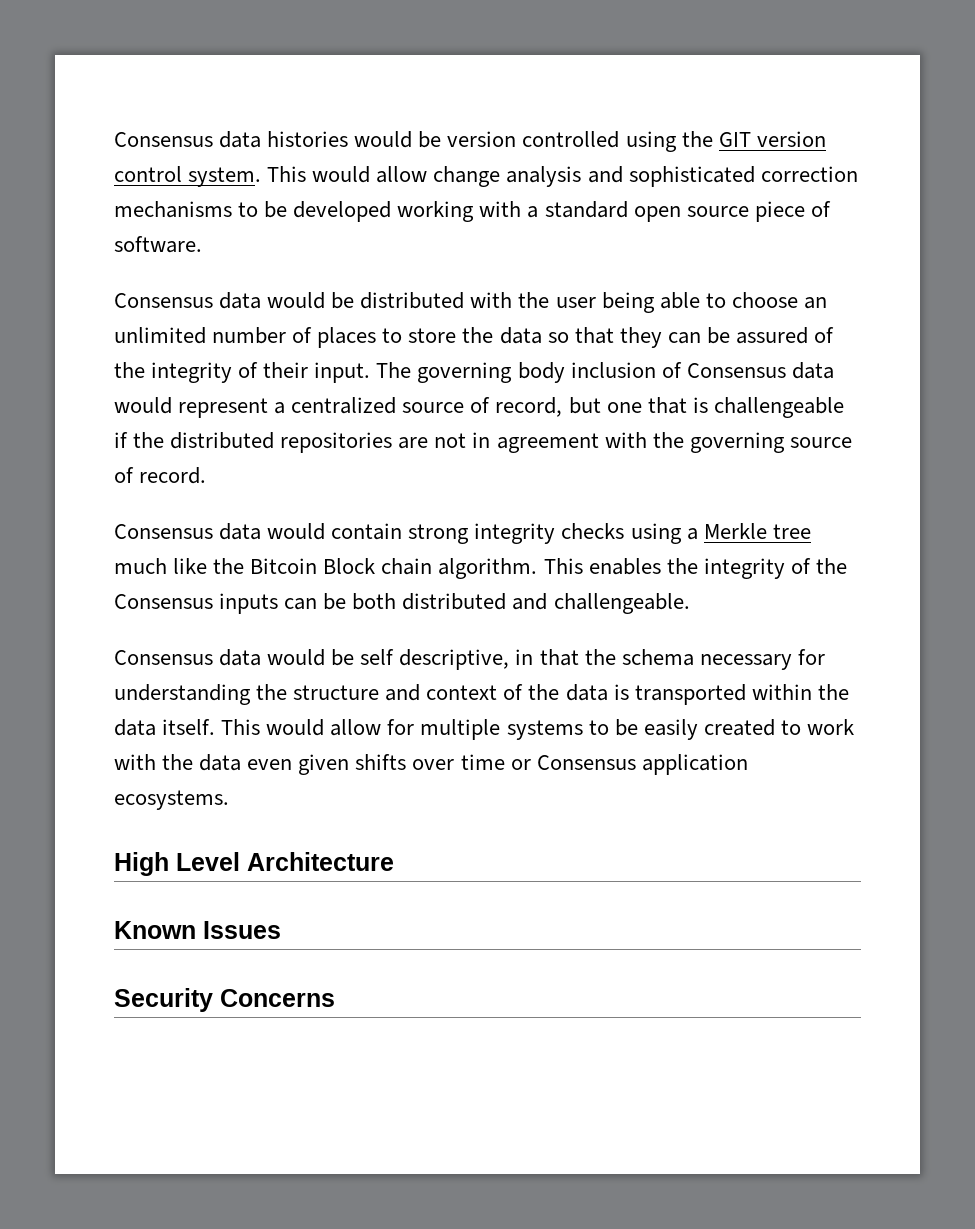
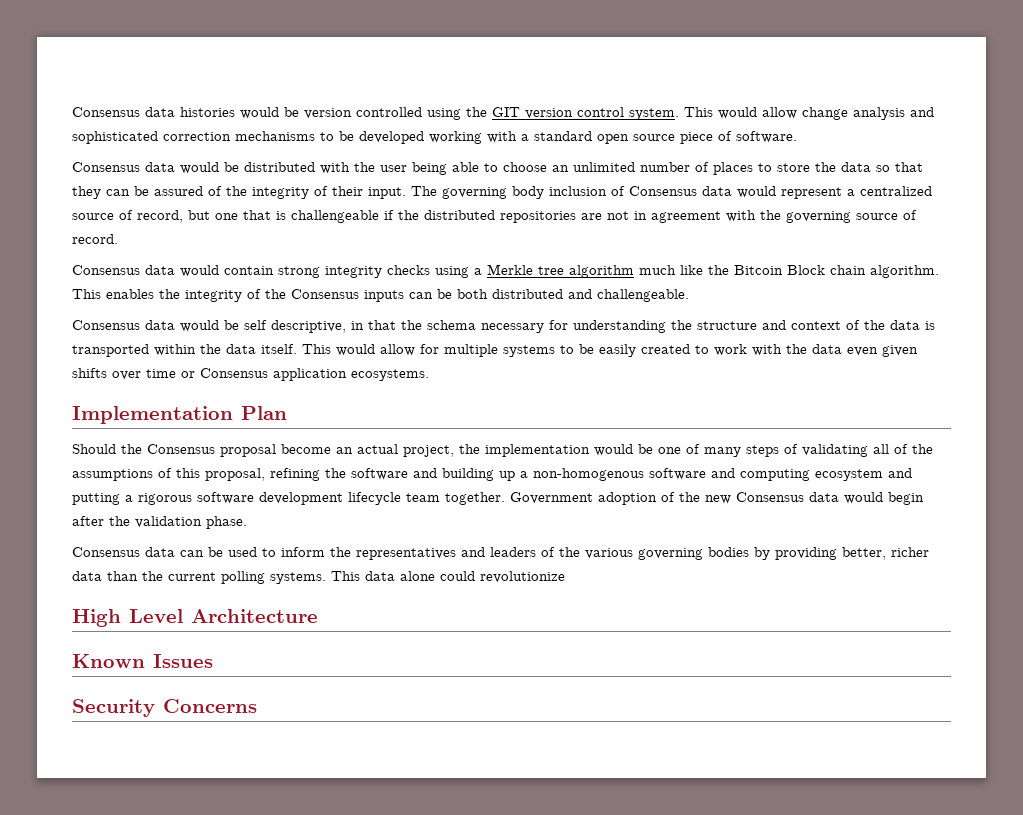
(811, 531) none -> [569,265,634,278] algorithm
(229, 800) none -> [72,406,287,424] [72,444,933,457] [72,468,912,481] [72,492,924,505] [72,516,247,529] [72,547,929,560] [72,571,565,584] // Implementation Plan // Should the Consensus proposal become an actual project, the implementation would be one of many steps of validating all of the assumptions of this proposal, refining the software and building up a non-homogenous software and computing ecosystem and putting a rigorous software development lifecycle team together. Government adoption of the new Consensus data would begin after the validation phase. // Consensus data can be used to inform the representatives and leaders of the various governing bodies by providing better, richer data than the current polling systems. This data alone could revolutionize

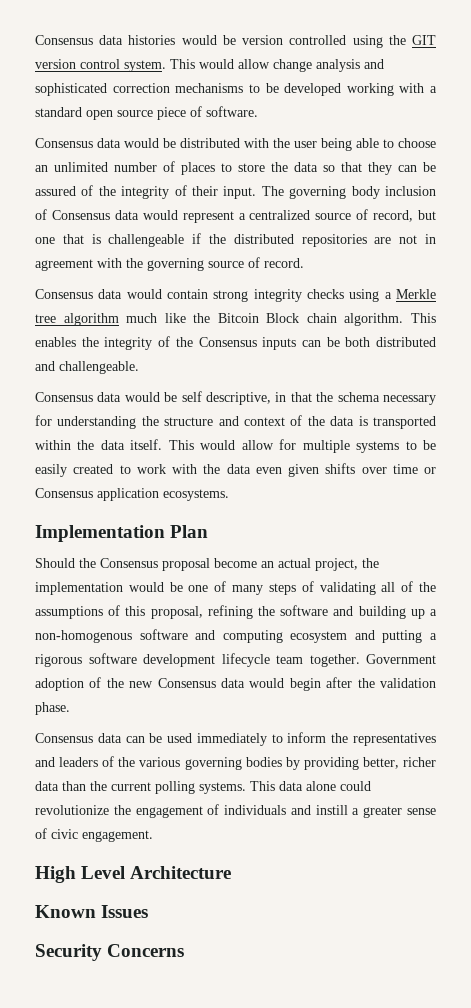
(257, 552) none -> [196,733,267,746] immediately
(565, 577) none -> [113,804,436,818] [35,828,153,842] the engagement of individuals and instill a greater sense of civic engagement.

